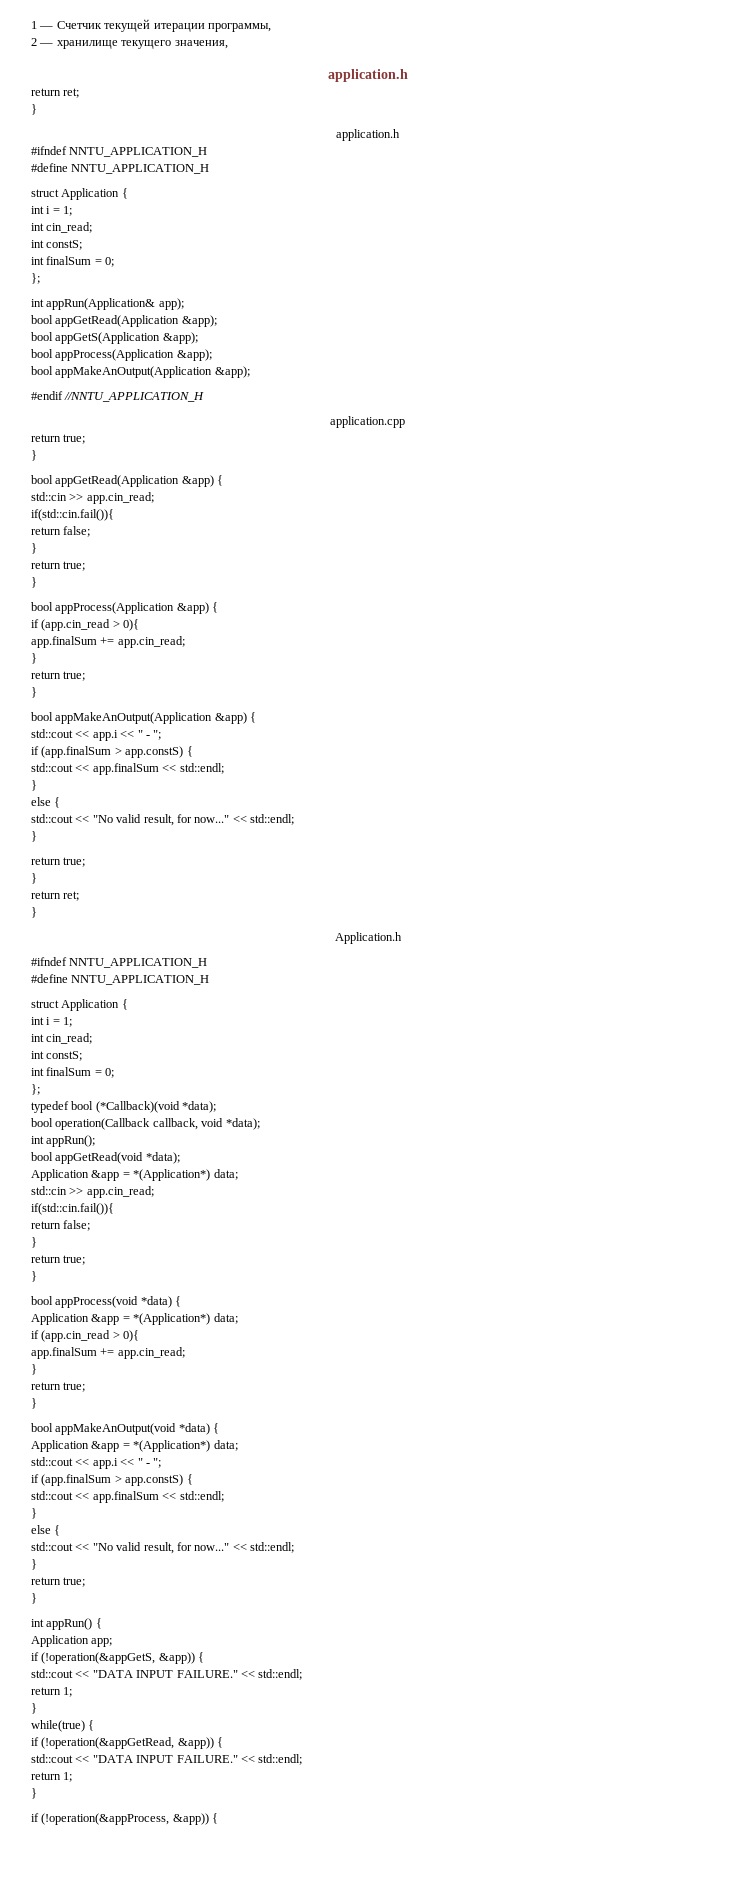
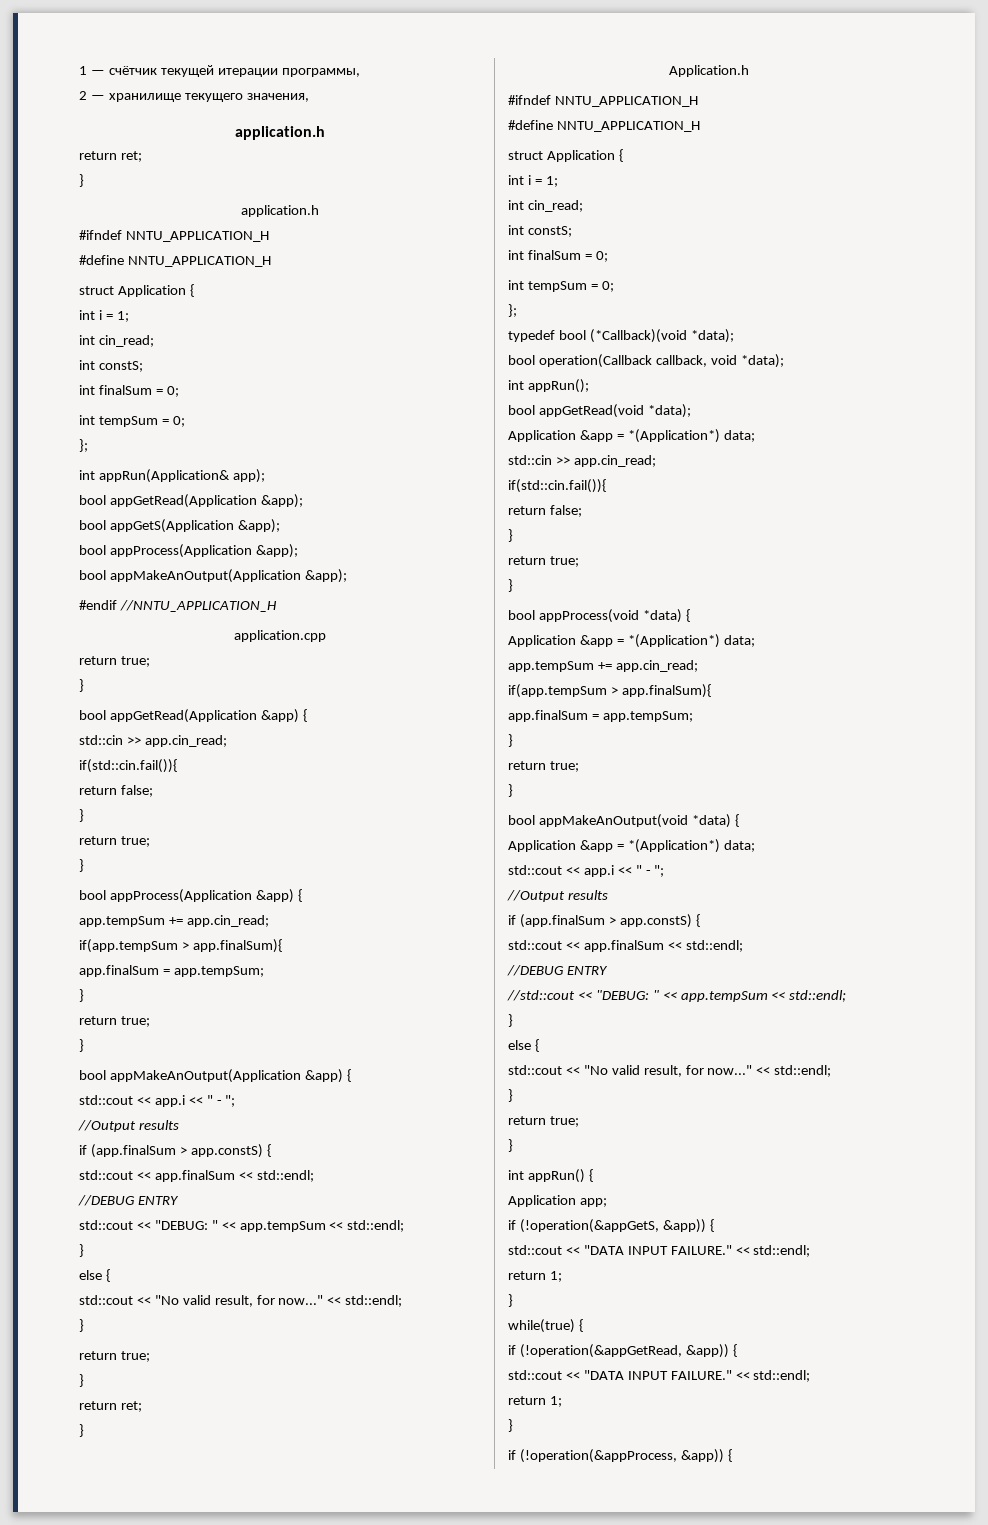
[56,21,102,29] Счетчик -> [108,66,157,75] cчётчик
(115, 262) none -> [79,415,185,427] // int tempSum = 0;
[31,619,140,631] [31,636,185,648] if (app.cin_read > 0){ // app.finalSum += app.cin_read; -> [79,915,269,927] [79,939,283,953] [79,965,264,977] app.tempSum += app.cin_read; // if(app.tempSum > app.finalSum){ // app.finalSum = app.tempSum;
(162, 735) none -> [78,1120,179,1132] // //Output results
(224, 768) none -> [78,1195,179,1206] [79,1220,405,1232] // //DEBUG ENTRY // std::cout << "DEBUG: " << app.tempSum << std::endl;
(115, 1073) none -> [508,280,614,292] // int tempSum = 0;
[31,1330,140,1342] [31,1347,185,1359] if (app.cin_read > 0){ // app.finalSum += app.cin_read; -> [508,660,698,672] [508,684,712,698] [508,710,693,722] app.tempSum += app.cin_read; // if(app.tempSum > app.finalSum){ // app.finalSum = app.tempSum;
(162, 1463) none -> [507,890,608,902] // //Output results
(224, 1496) none -> [507,965,608,976] [507,990,847,1002] // //DEBUG ENTRY // //std::cout << "DEBUG: " << app.tempSum << std::endl;

